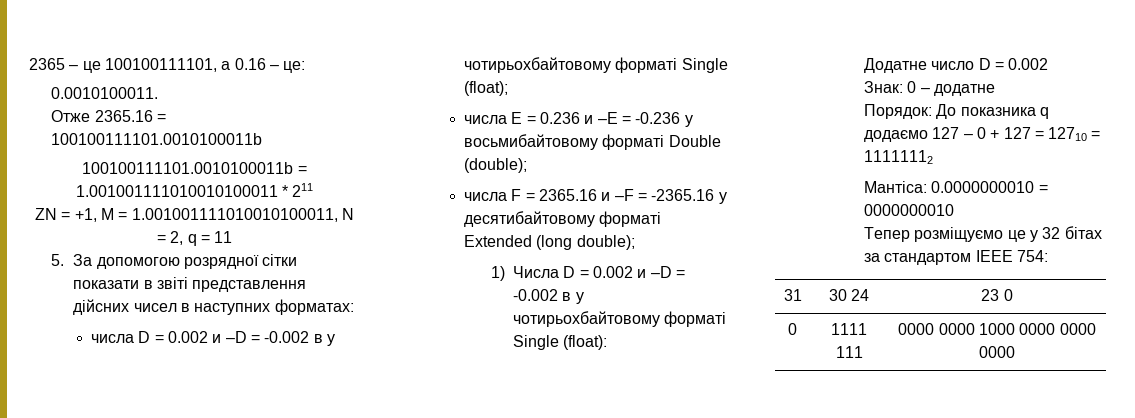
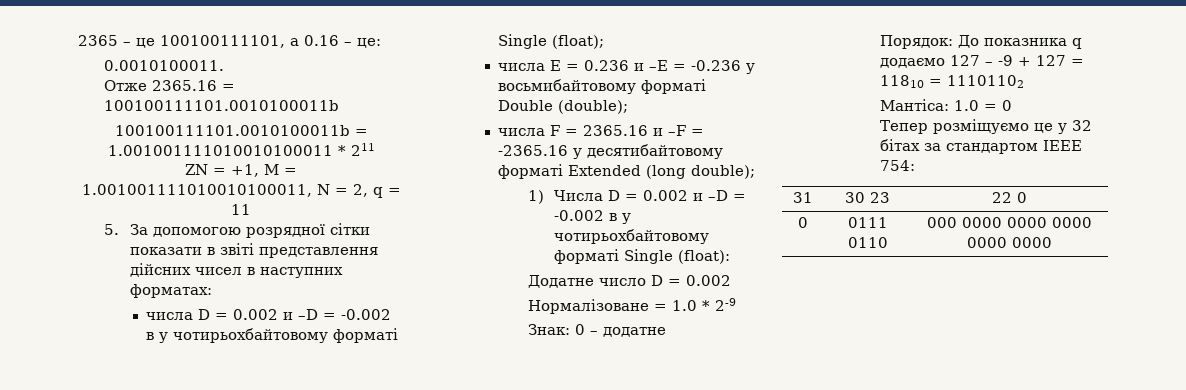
(1049, 64) none -> [527,298,736,314] // Нормалізоване = 1.0 * 2-9
[976,127,986,139] 0 -> [997,55,1013,66] -9
[1048,127,1101,141] [863,150,933,164] [863,181,1048,193] [863,204,954,216] 12710 = 11111112 // Мантіса: 0.0000000010 = 0000000010 -> [879,75,1024,88] [879,99,1012,111] 11810 = 11101102 // Мантіса: 1.0 = 0
[851,289,870,301] [981,289,1000,301] 24 | 23 -> [870,192,890,203] [992,192,1012,203] 23 | 22
[831,323,867,335] [835,346,863,358] [898,323,1096,335] [979,346,1015,358] 1111 111 | 0000 0000 1000 0000 0000 0000 -> [847,217,888,228] [847,237,888,248] [927,217,1092,228] [967,237,1052,248] 0111 0110 | 000 0000 0000 0000 0000 0000

